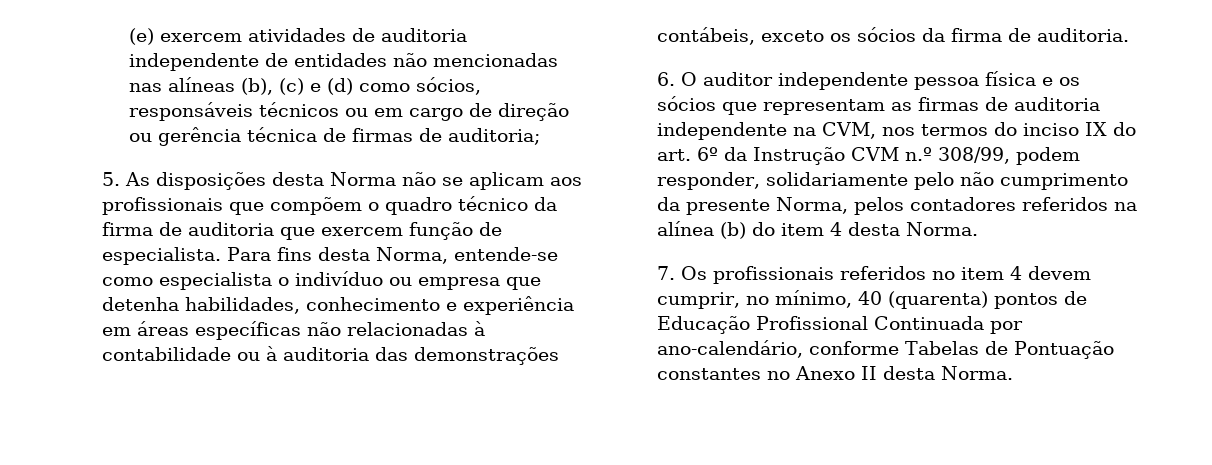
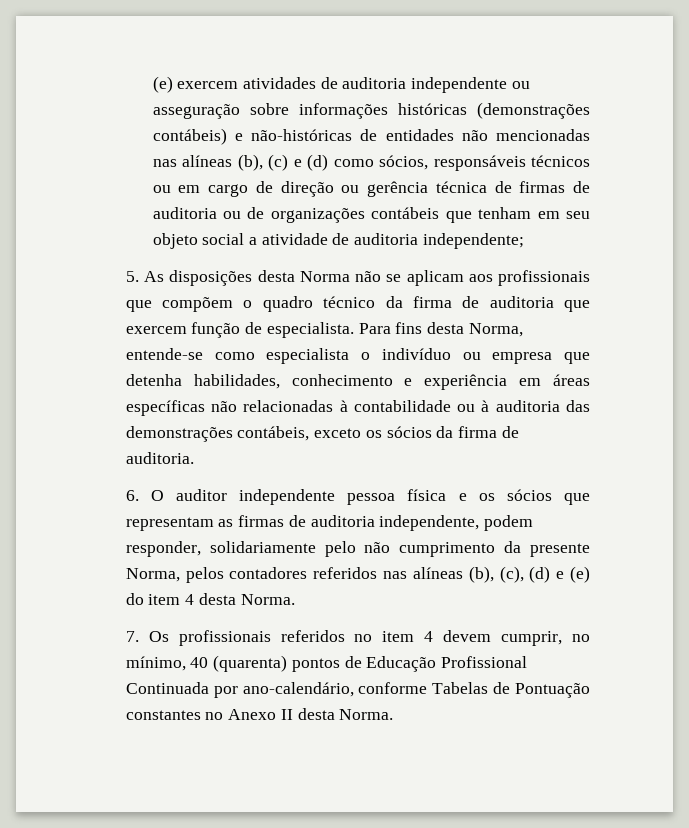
(259, 62) none -> [511,81,530,89] [152,102,590,119] [152,128,352,145] ou asseguração sobre informações históricas (demonstrações contábeis) e não-históricas
[447,128,540,145] auditoria; -> [152,207,590,223] [152,233,524,249] auditoria ou de organizações contábeis que tenham em seu objeto social a atividade de auditoria independente;
[657,122,1137,140] [657,147,1011,165] independente na CVM, nos termos do inciso IX do art. 6º da Instrução CVM n.º 308/99, -> [379,515,480,531] independente,
[1114,202,1138,211] [657,221,747,239] na alínea (b) -> [383,566,590,583] nas alíneas (b), (c), (d) e (e)

